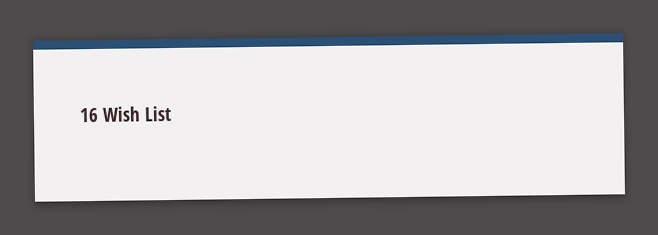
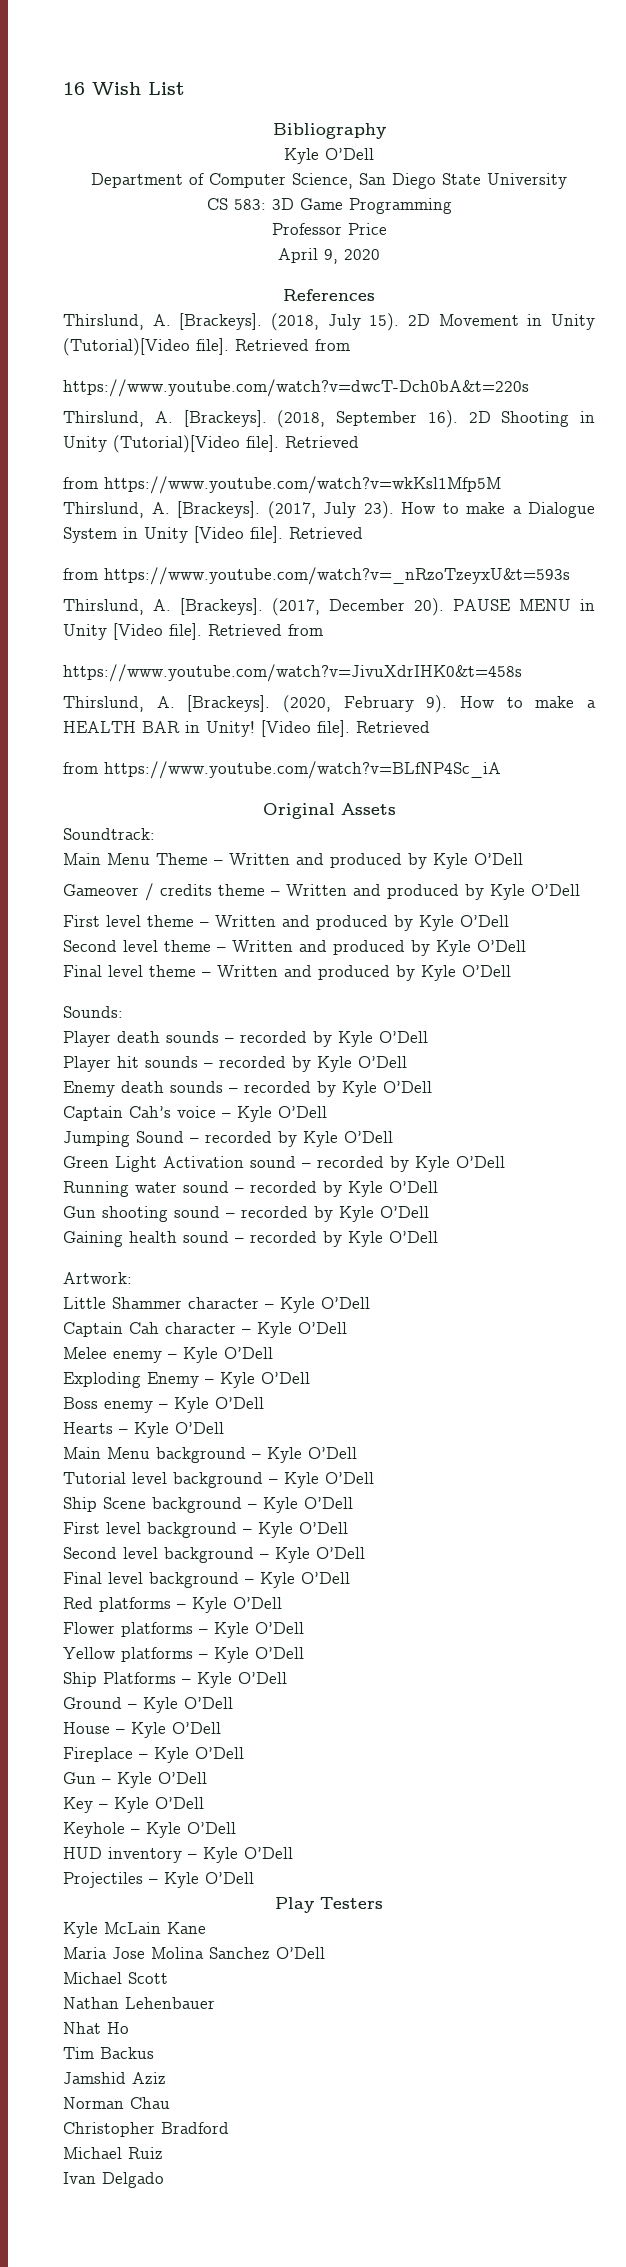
(173, 114) none -> [272,123,386,139] [284,148,374,164] [91,173,567,189] [206,198,452,214] [271,223,387,235] [278,248,380,264] [283,289,375,301] [63,313,596,331] [63,338,350,356] [63,379,529,397] [63,410,595,428] [63,435,359,453] [63,476,501,494] [63,501,595,519] [63,526,363,543] [63,567,570,585] [63,598,595,616] [63,623,323,640] [63,664,522,682] [63,695,597,713] [63,720,430,737] [63,761,501,779] [262,803,396,819] [63,828,155,840] [63,853,523,869] [63,883,580,901] [63,915,509,931] [63,940,526,956] [63,965,511,981] [63,1006,123,1018] [63,1031,428,1047] [63,1056,407,1072] [63,1081,432,1097] [63,1106,327,1122] [63,1131,393,1147] [63,1156,505,1172] [63,1181,438,1197] [63,1206,429,1222] [63,1231,438,1247] [63,1272,132,1284] [63,1297,370,1313] [63,1322,347,1338] [63,1347,273,1363] [63,1372,310,1388] [63,1397,264,1413] [63,1422,224,1438] [63,1447,357,1463] [63,1472,374,1488] [63,1497,353,1513] [63,1522,348,1538] [63,1547,365,1563] [63,1572,350,1588] [63,1597,282,1613] [63,1622,304,1638] [63,1647,304,1663] [63,1672,287,1688] [63,1697,233,1713] [63,1722,221,1738] [63,1747,244,1763] [63,1772,207,1788] [63,1797,204,1813] [63,1822,236,1838] [63,1847,293,1863] [63,1872,254,1888] [275,1897,383,1913] [63,1922,206,1938] [63,1947,325,1959] [63,1972,168,1984] [63,1997,215,2009] [63,2022,129,2034] [63,2047,154,2059] [63,2072,166,2084] [63,2097,170,2109] [63,2122,229,2137] [63,2147,163,2159] [63,2172,164,2188] // Bibliography // Kyle O’Dell // Department of Computer Science, San Diego State University // CS 583: 3D Game Programming // Professor Price // April 9, 2020 // References // Thirslund, A. [Brackeys]. (2018, July 15). 2D Movement in Unity (Tutorial)[Video file]. Retrieved from // https://www.youtube.com/watch?v=dwcT-Dch0bA&t=220s // Thirslund, A. [Brackeys]. (2018, September 16). 2D Shooting in Unity (Tutorial)[Video file]. Retrieved // from https://www.youtube.com/watch?v=wkKsl1Mfp5M // Thirslund, A. [Brackeys]. (2017, July 23). How to make a Dialogue System in Unity [Video file]. Retrieved // from https://www.youtube.com/watch?v=_nRzoTzeyxU&t=593s // Thirslund, A. [Brackeys]. (2017, December 20). PAUSE MENU in Unity [Video file]. Retrieved from // https://www.youtube.com/watch?v=JivuXdrIHK0&t=458s // Thirslund, A. [Brackeys]. (2020, February 9). How to make a HEALTH BAR in Unity! [Video file]. Retrieved // from https://www.youtube.com/watch?v=BLfNP4Sc_iA // Original Assets // Soundtrack: // Main Menu Theme – Written and produced by Kyle O’Dell // Gameover / credits theme – Written and produced by Kyle O’Dell // First level theme – Written and produced by Kyle O’Dell // Second level theme – Written and produced by Kyle O’Dell // Final level theme – Written and produced by Kyle O’Dell // Sounds: // Player death sounds – recorded by Kyle O’Dell // Player hit sounds – recorded by Kyle O’Dell // Enemy death sounds – recorded by Kyle O’Dell // Captain Cah’s voice – Kyle O’Dell // Jumping Sound – recorded by Kyle O’Dell // Green Light Activation sound – recorded by Kyle O’Dell // Running water sound – recorded by Kyle O’Dell // Gun shooting sound – recorded by Kyle O’Dell // Gaining health sound – recorded by Kyle O’Dell // Artwork: // Little Shammer character – Kyle O’Dell // Captain Cah character – Kyle O’Dell // Melee enemy – Kyle O’Dell // Exploding Enemy – Kyle O’Dell // Boss enemy – Kyle O’Dell // Hearts – Kyle O’Dell // Main Menu background – Kyle O’Dell // Tutorial level background – Kyle O’Dell // Ship Scene background – Kyle O’Dell // First level background – Kyle O’Dell // Second level background – Kyle O’Dell // Final level background – Kyle O’Dell // Red platforms – Kyle O’Dell // Flower platforms – Kyle O’Dell // Yellow platforms – Kyle O’Dell // Ship Platforms – Kyle O’Dell // Ground – Kyle O’Dell // House – Kyle O’Dell // Fireplace – Kyle O’Dell // Gun – Kyle O’Dell // Key – Kyle O’Dell // Keyhole – Kyle O’Dell // HUD inventory – Kyle O’Dell // Projectiles – Kyle O’Dell // Play Testers // Kyle McLain Kane // Maria Jose Molina Sanchez O’Dell // Michael Scott // Nathan Lehenbauer // Nhat Ho // Tim Backus // Jamshid Aziz // Norman Chau // Christopher Bradford // Michael Ruiz // Ivan Delgado

